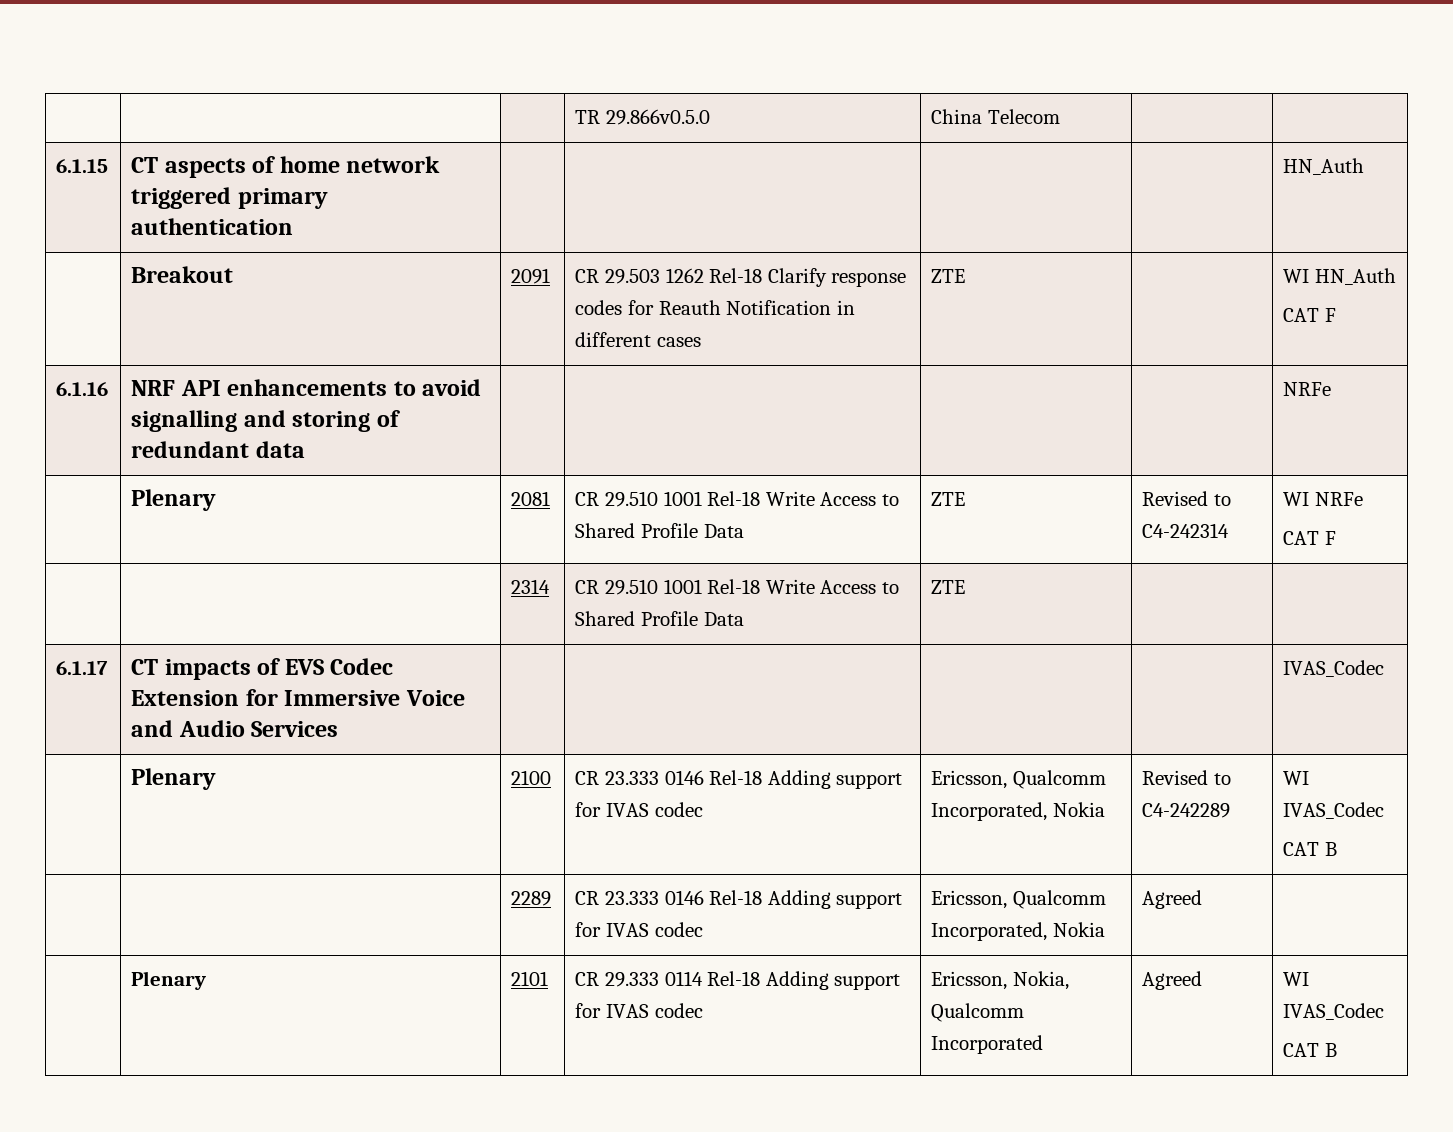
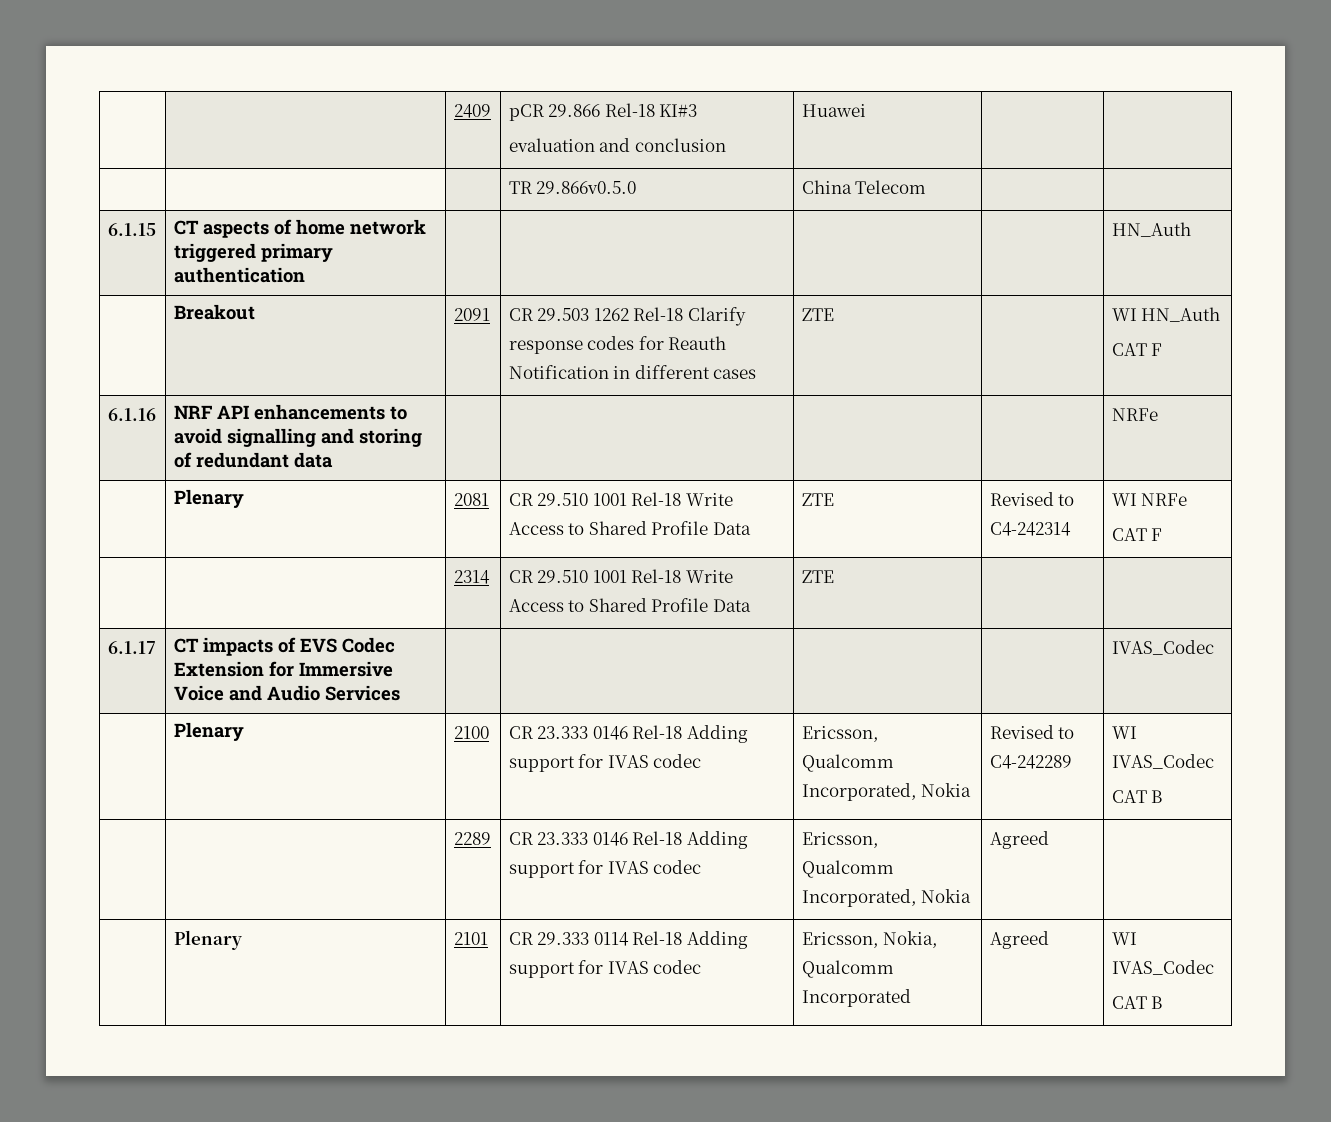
(575, 117) | -> [453,104,491,118] [508,103,698,121] [508,138,726,152] [801,104,866,117] | | 2409 | pCR 29.866 Rel-18 KI#3 // evaluation and conclusion | Huawei | | // |

